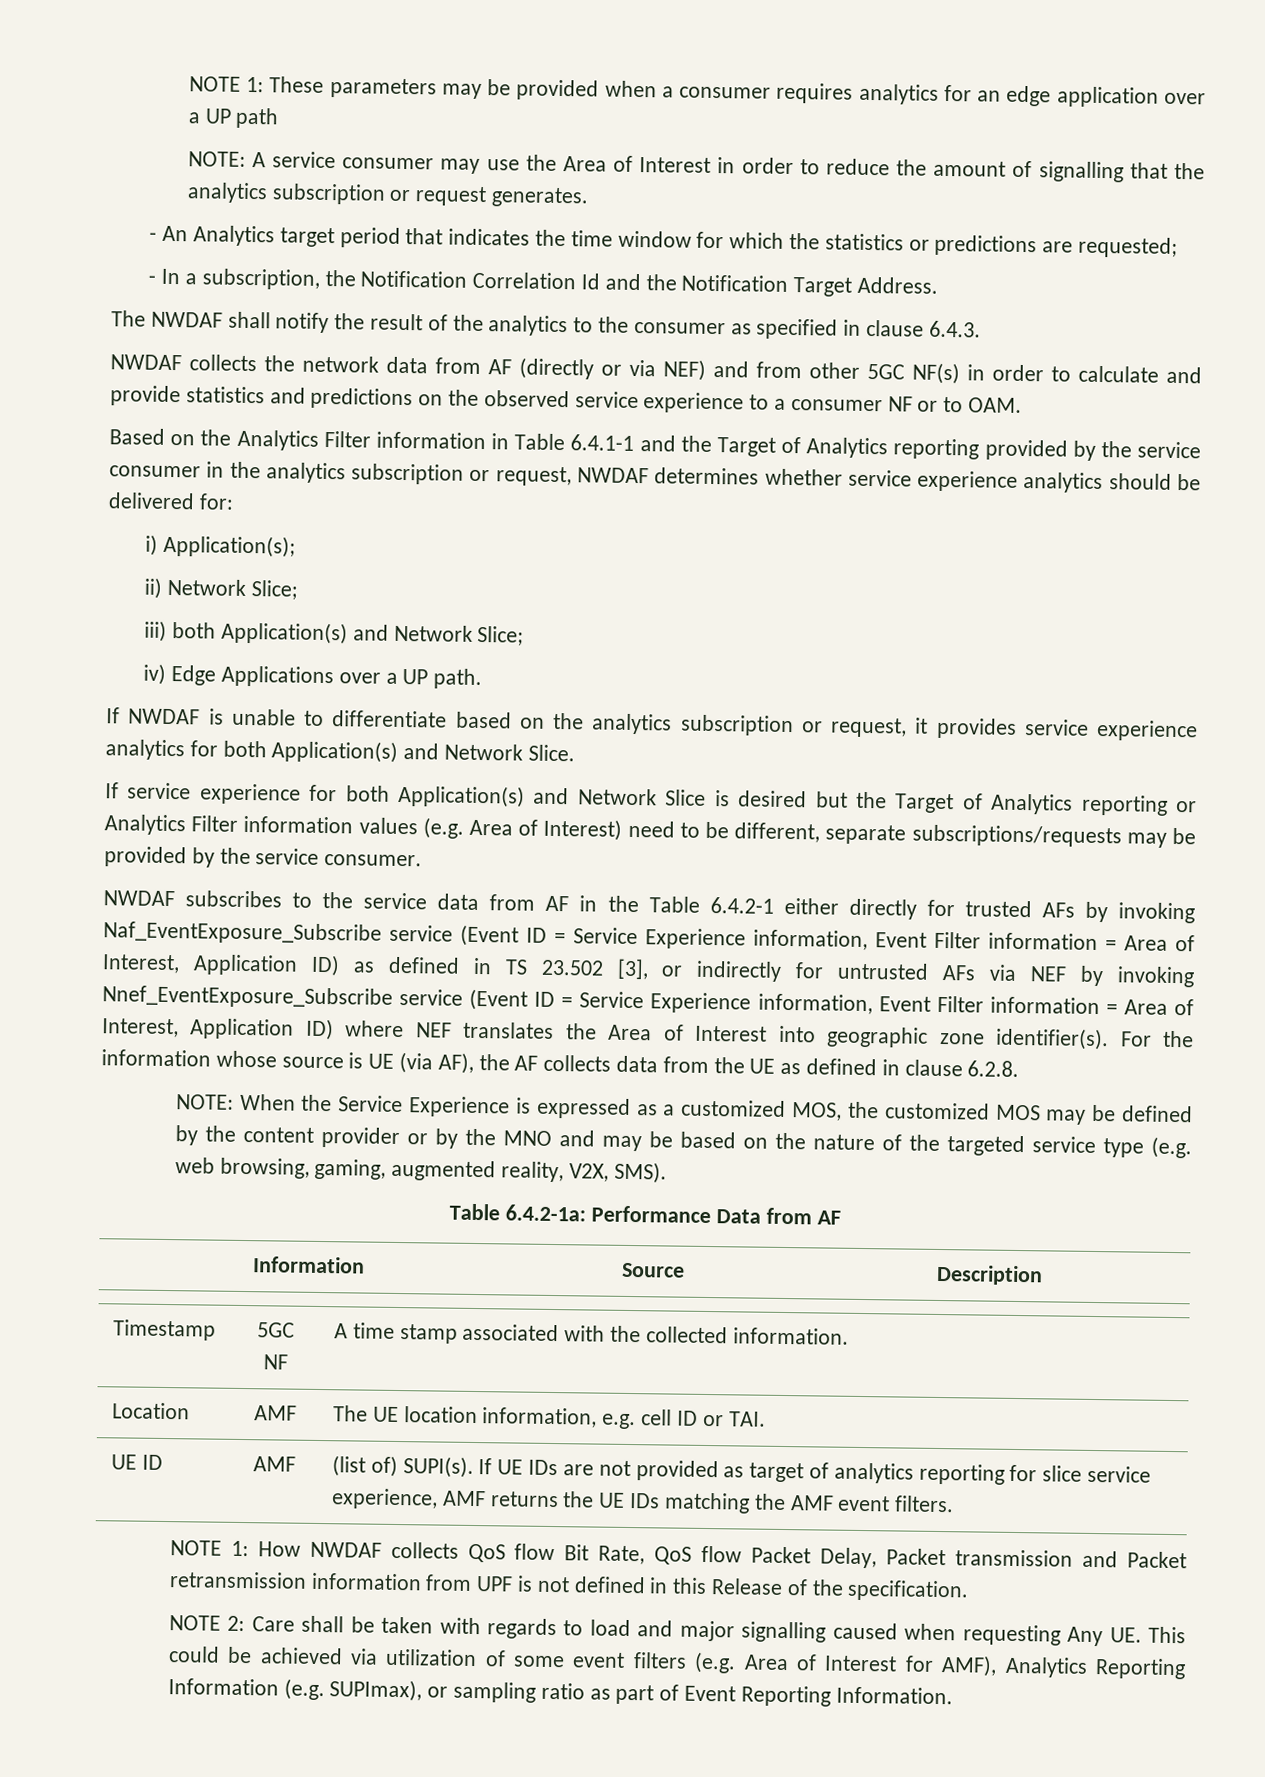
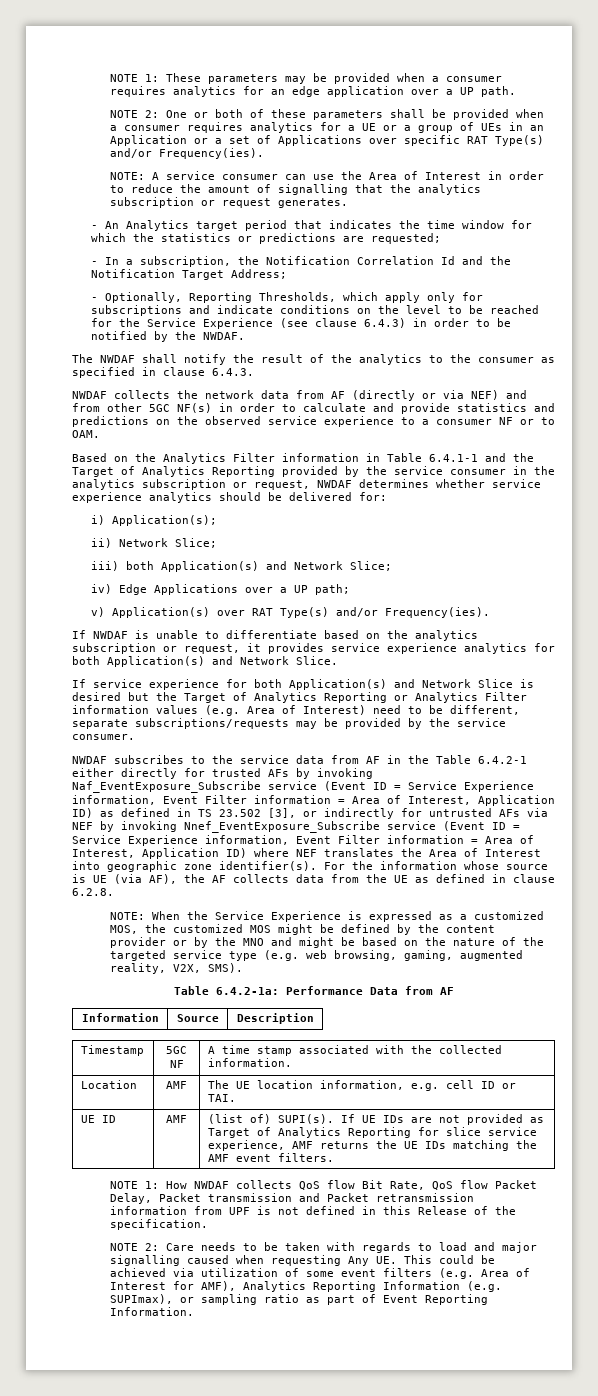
[235,107,280,129] path -> [481,86,517,97] [110,109,545,120] [110,122,545,133] [110,135,545,146] [110,148,265,159] path. // NOTE 2: One or both of these parameters shall be provided when a consumer requires analytics for a UE or a group of UEs in an Application or a set of Applications over specific RAT Type(s) and/or Frequency(ies).
[440,158,481,174] may -> [285,174,307,180] can
[857,276,939,294] Address. -> [231,269,288,279] [91,292,484,303] [91,305,540,316] [91,318,512,329] [91,331,246,342] Address; // - Optionally, Reporting Thresholds, which apply only for subscriptions and indicate conditions on the level to be reached for the Service Experience (see clause 6.4.3) in order to be notified by the NWDAF.
[893,438,980,460] reporting -> [212,466,275,477] Reporting
[433,668,483,690] path. -> [315,584,351,595] [91,607,491,618] path; // v) Application(s) over RAT Type(s) and/or Frequency(ies).
[1080,794,1168,816] reporting -> [324,692,387,703] Reporting
[1045,1109,1087,1125] may -> [278,924,314,935] might
[601,1135,642,1152] may -> [299,937,335,948] might
[749,1462,1005,1485] target of analytics reporting -> [207,1127,411,1138] Target of Analytics Reporting
[301,1615,345,1633] shall -> [201,1242,258,1251] needs to

